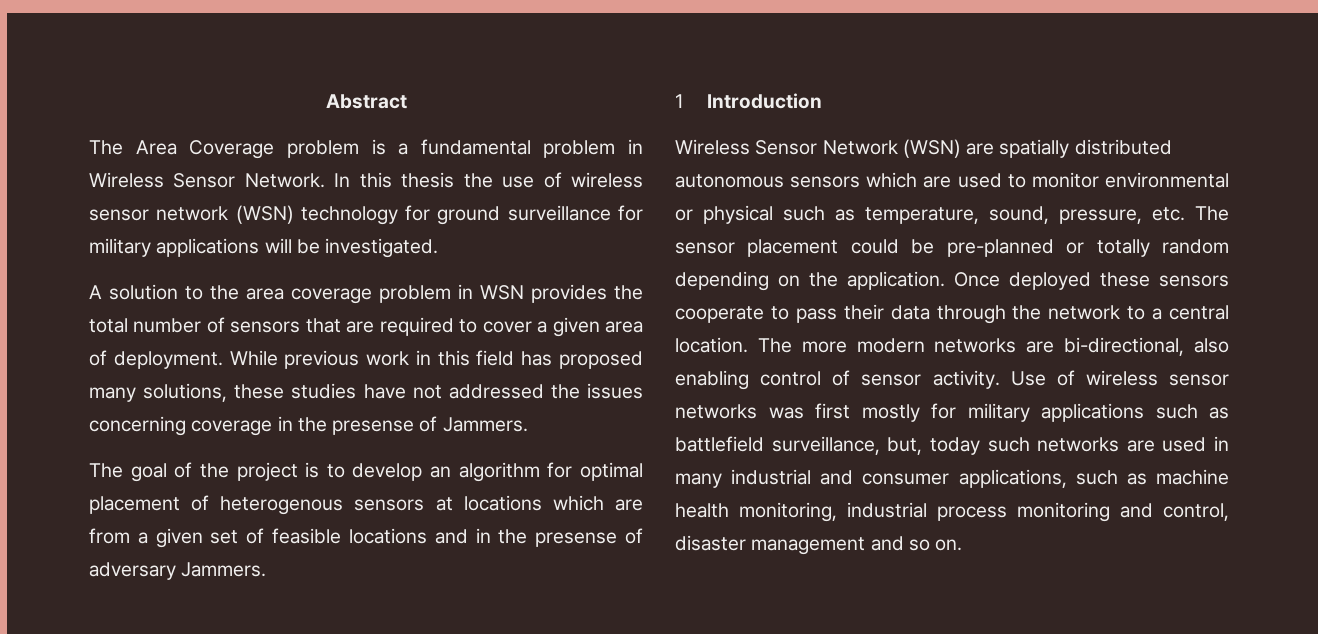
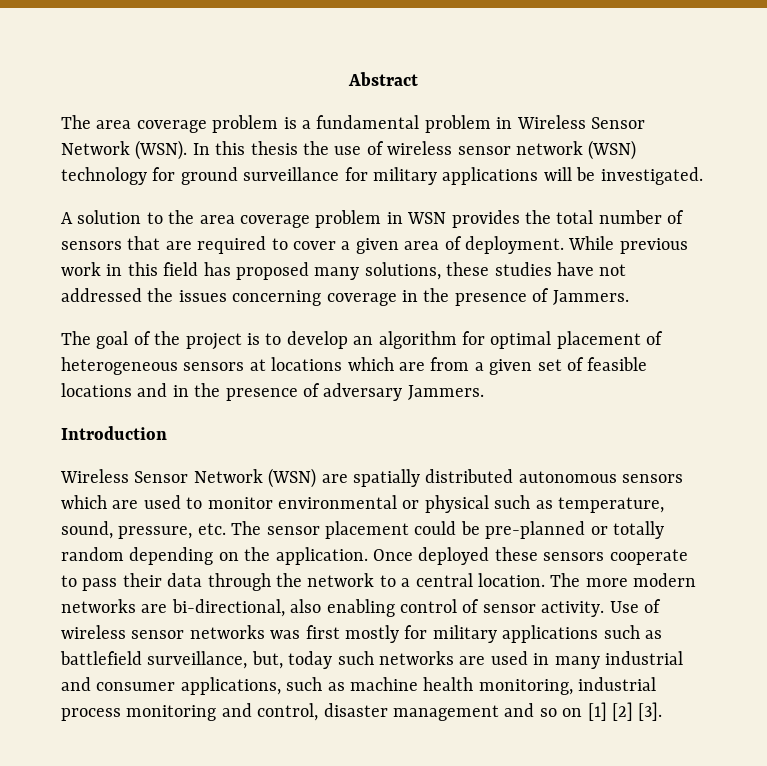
[135,140,275,159] Area Coverage -> [96,120,207,133] area coverage
[244,173,325,188] Network. -> [61,140,188,160] Network (WSN).
[332,420,415,435] presense -> [454,293,527,306] presence
[220,496,344,515] heterogenous -> [61,357,178,375] heterogeneous
[535,532,618,547] presense -> [225,388,298,401] presence
[675,94,684,108] 1 -> (484, 392) none
[935,539,963,551] on. -> [562,702,663,721] on [1] [2] [3].

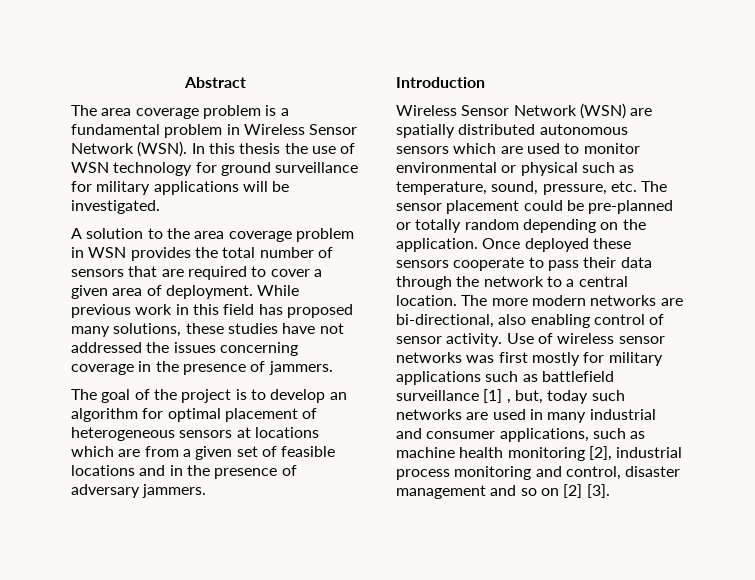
[387,140,637,160] wireless sensor network (WSN) -> [71,162,109,173] WSN
[552,290,629,305] Jammers. -> [268,361,333,375] jammers.
[407,385,484,400] Jammers. -> [142,484,207,498] jammers.
[147,651,248,669] surveillance, -> [396,389,511,404] surveillance [1] ,
[478,679,573,695] monitoring, -> [507,446,612,461] monitoring [2],
[587,702,607,721] [1] -> (559, 492) none

